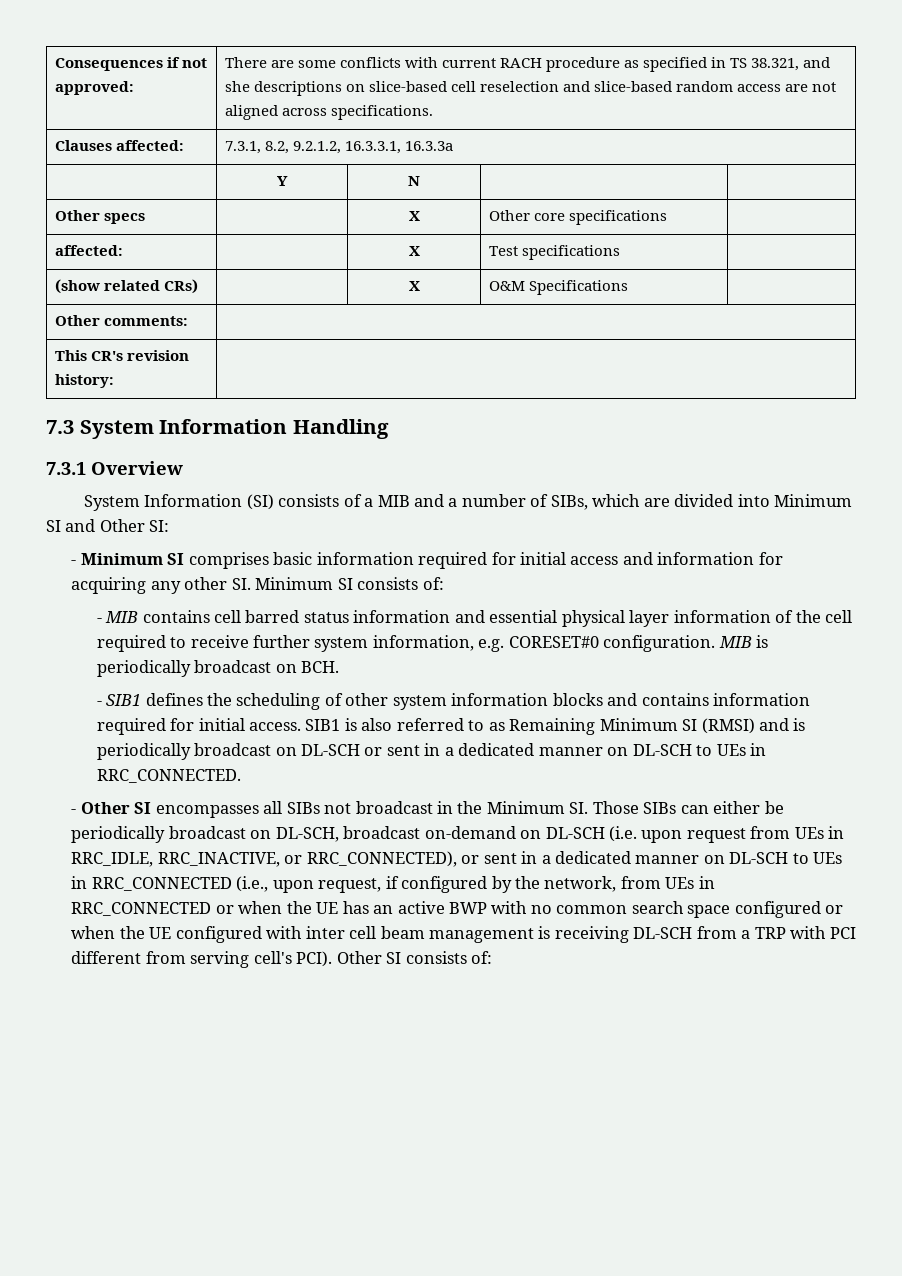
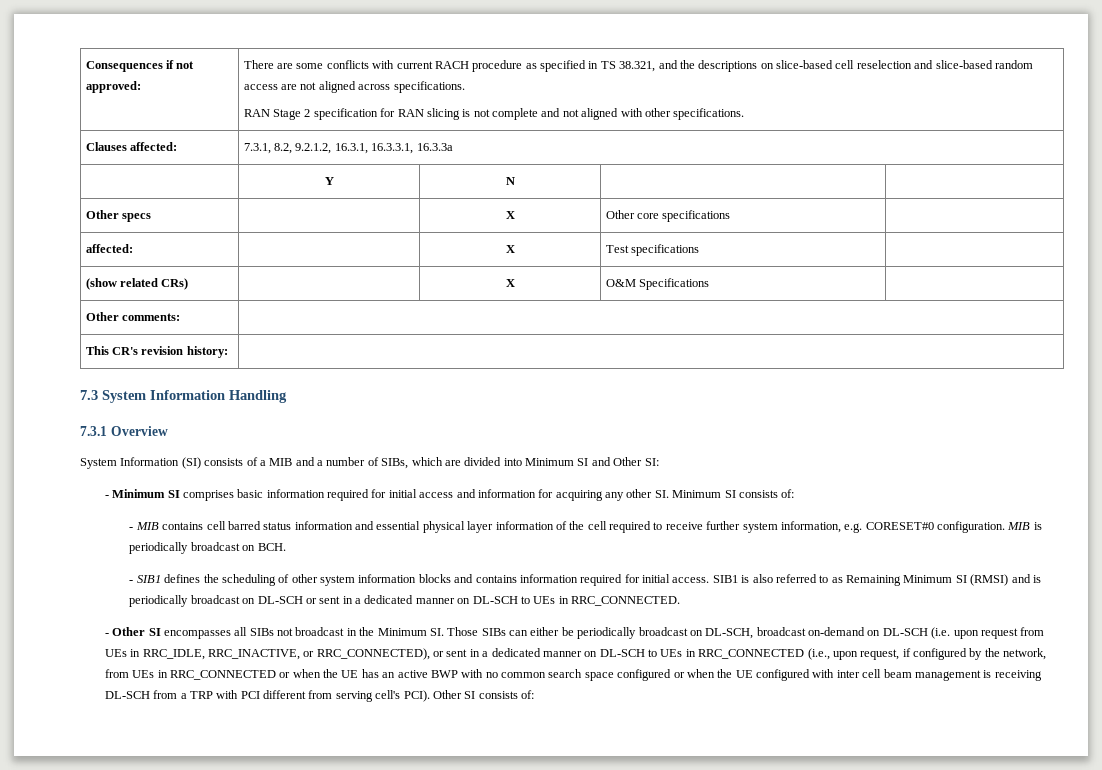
[224,81,250,92] she -> [679,60,695,69] the
(433, 112) none -> [243,108,745,120] // RAN Stage 2 specification for RAN slicing is not complete and not aligned with other specifications.
(341, 147) none -> [334,143,368,154] 16.3.1,

